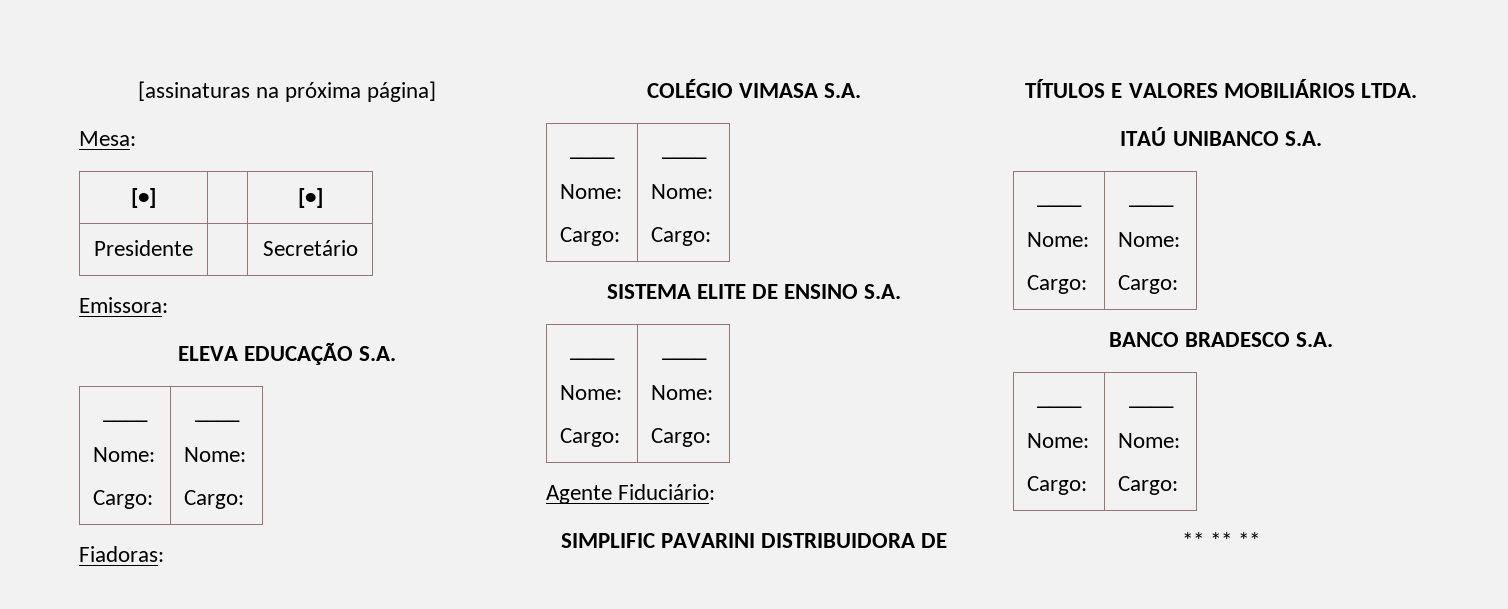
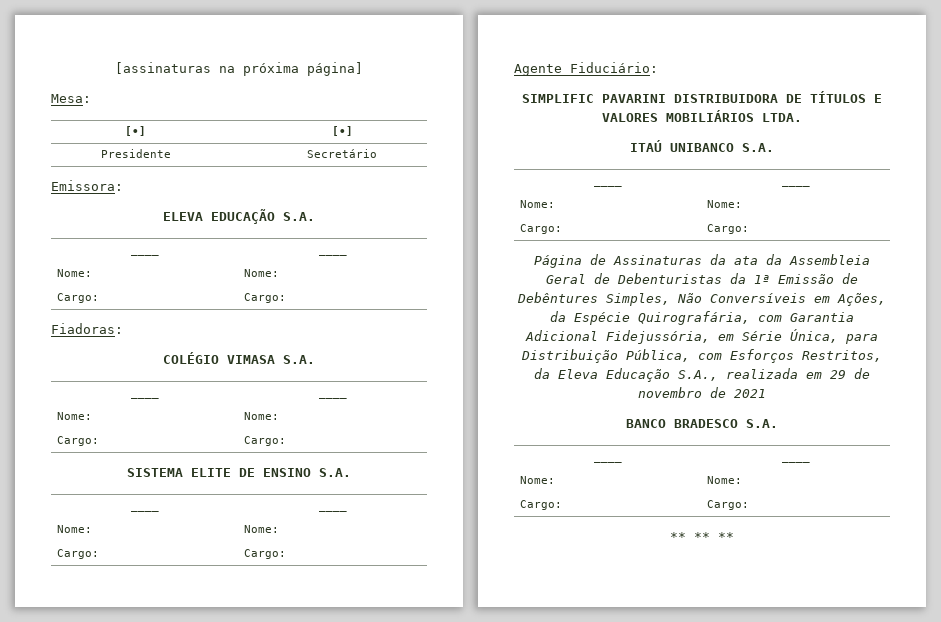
(1179, 284) none -> [534,254,870,268] [546,273,858,284] [517,292,886,306] [550,311,854,325] [525,329,878,344] [521,349,882,363] [534,368,870,382] [638,387,766,398] // Página de Assinaturas da ata da Assembleia Geral de Debenturistas da 1ª Emissão de Debêntures Simples, Não Conversíveis em Ações, da Espécie Quirografária, com Garantia Adicional Fidejussória, em Série Única, para Distribuição Pública, com Esforços Restritos, da Eleva Educação S.A., realizada em 29 de novembro de 2021

